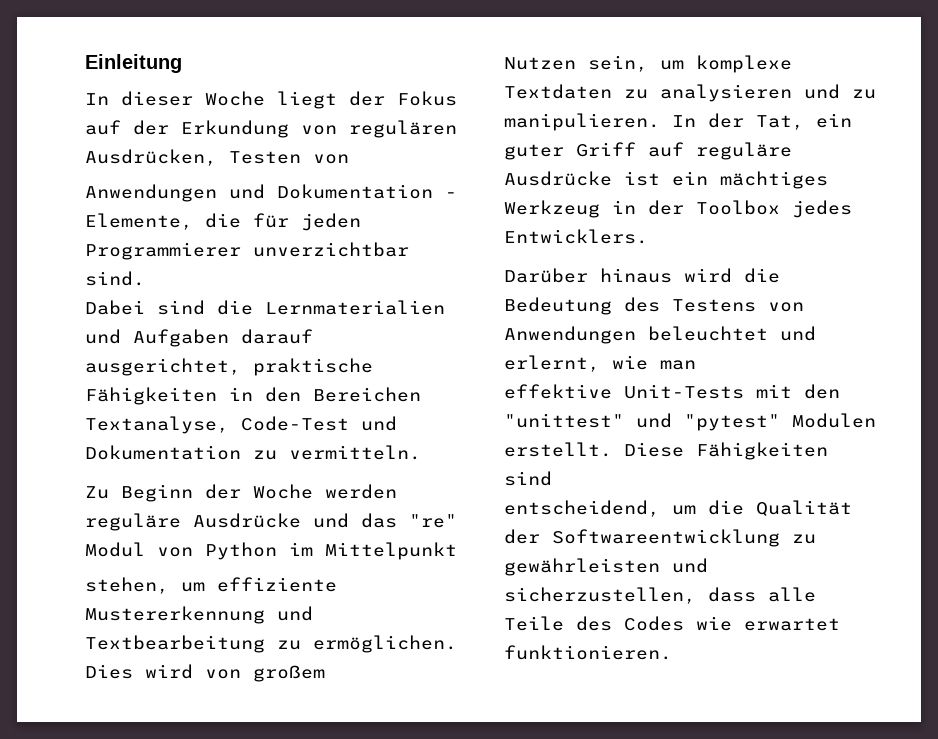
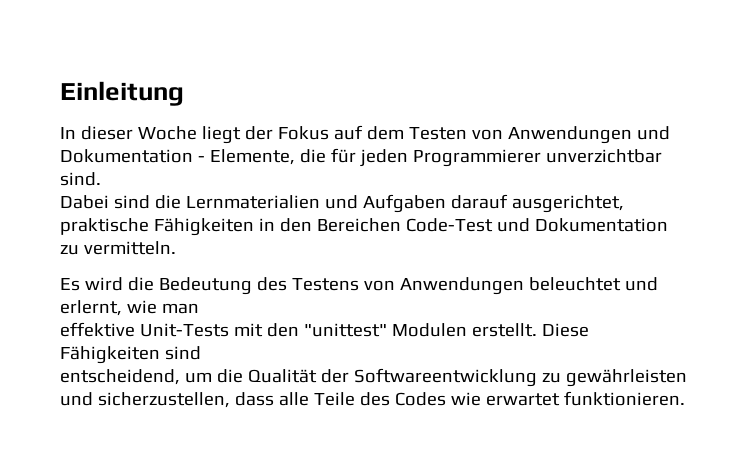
[133,120,457,138] [85,149,217,166] der Erkundung von regulären Ausdrücken, -> [366,126,404,140] dem
(349, 159) // -> (503, 134) none
[85,416,229,434] Textanalyse, -> (401, 225) none
[85,484,397,502] [85,513,457,531] [85,542,457,560] [85,577,337,594] [85,606,313,624] [85,635,457,653] [85,664,325,682] [504,55,792,73] [504,84,876,102] [504,113,852,131] [504,142,792,160] [504,171,828,189] [504,200,852,218] [504,229,648,244] [504,268,672,283] Zu Beginn der Woche werden reguläre Ausdrücke und das "re" Modul von Python im Mittelpunkt // stehen, um effiziente Mustererkennung und Textbearbeitung zu ermöglichen. Dies wird von großem // Nutzen sein, um komplexe Textdaten zu analysieren und zu manipulieren. In der Tat, ein guter Griff auf reguläre Ausdrücke ist ein mächtiges Werkzeug in der Toolbox jedes Entwicklers. // Darüber hinaus -> [60,278,80,291] Es
[636,413,780,431] und "pytest" -> (387, 330) none

